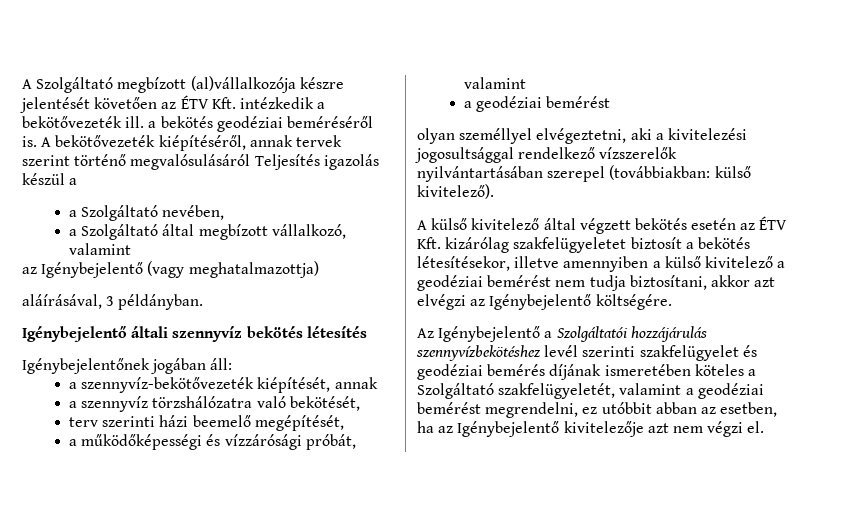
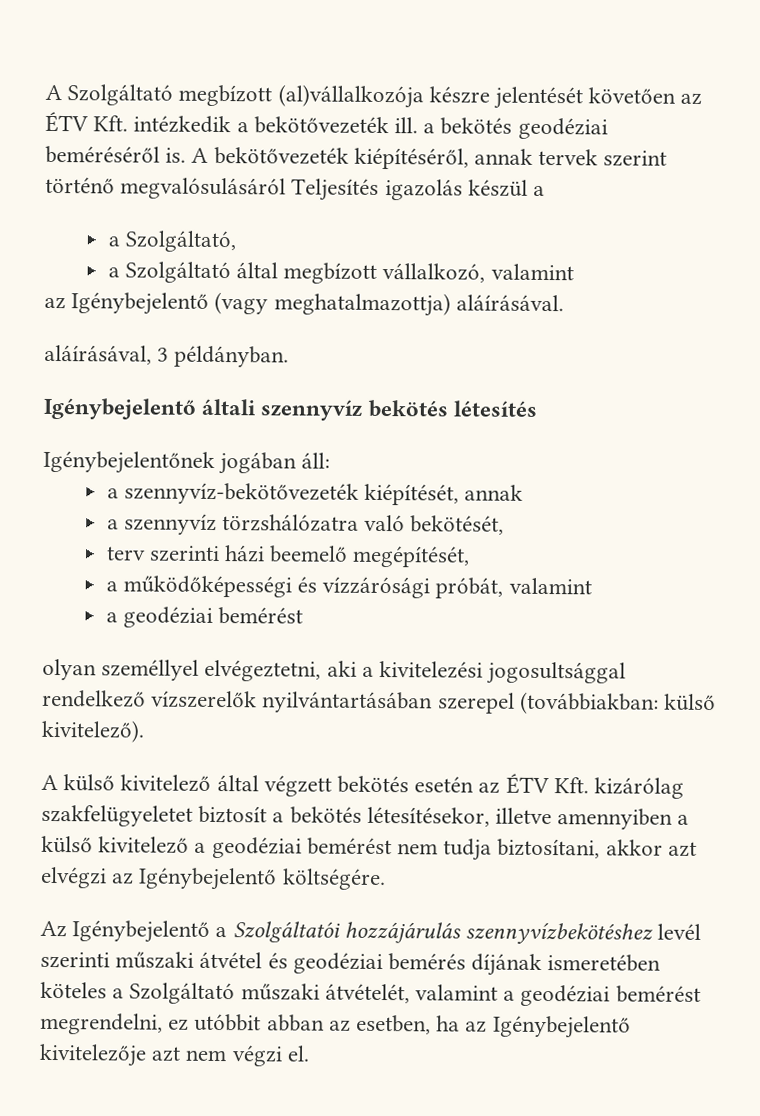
[81,205,225,221] Szolgáltató nevében, -> [124,230,236,253] Szolgáltató,
(319, 269) none -> [455,294,564,312] aláírásával.
[639,345,739,361] szakfelügyelet -> [115,951,263,969] műszaki átvétel
[498,383,616,399] szakfelügyeletét, -> [240,983,410,1004] műszaki átvételét,

